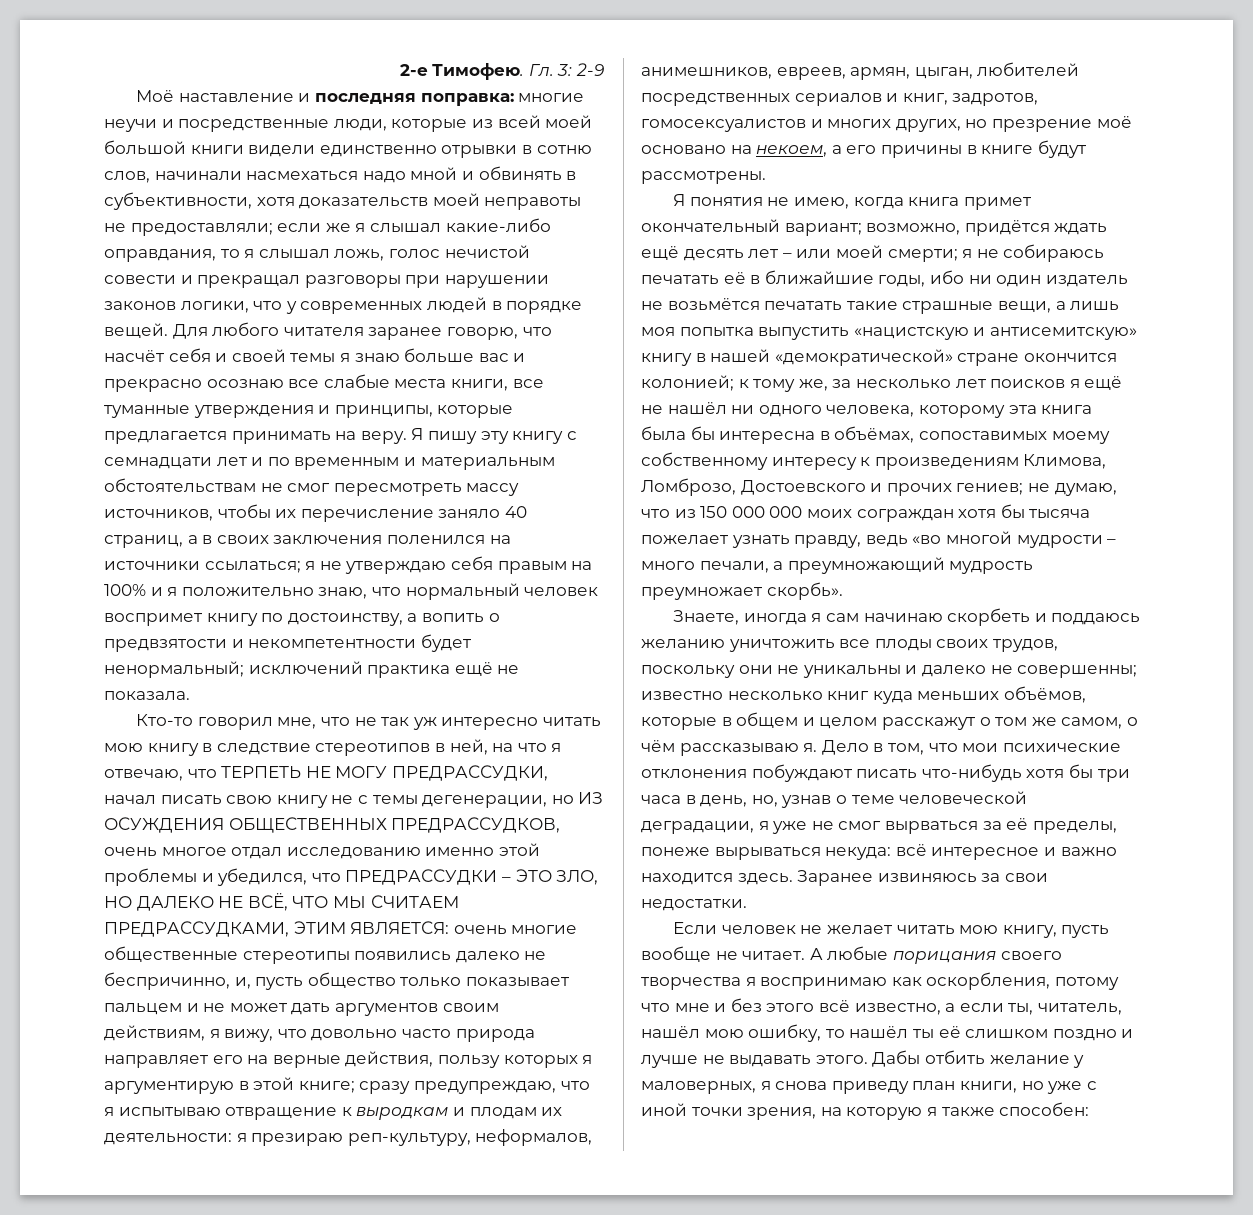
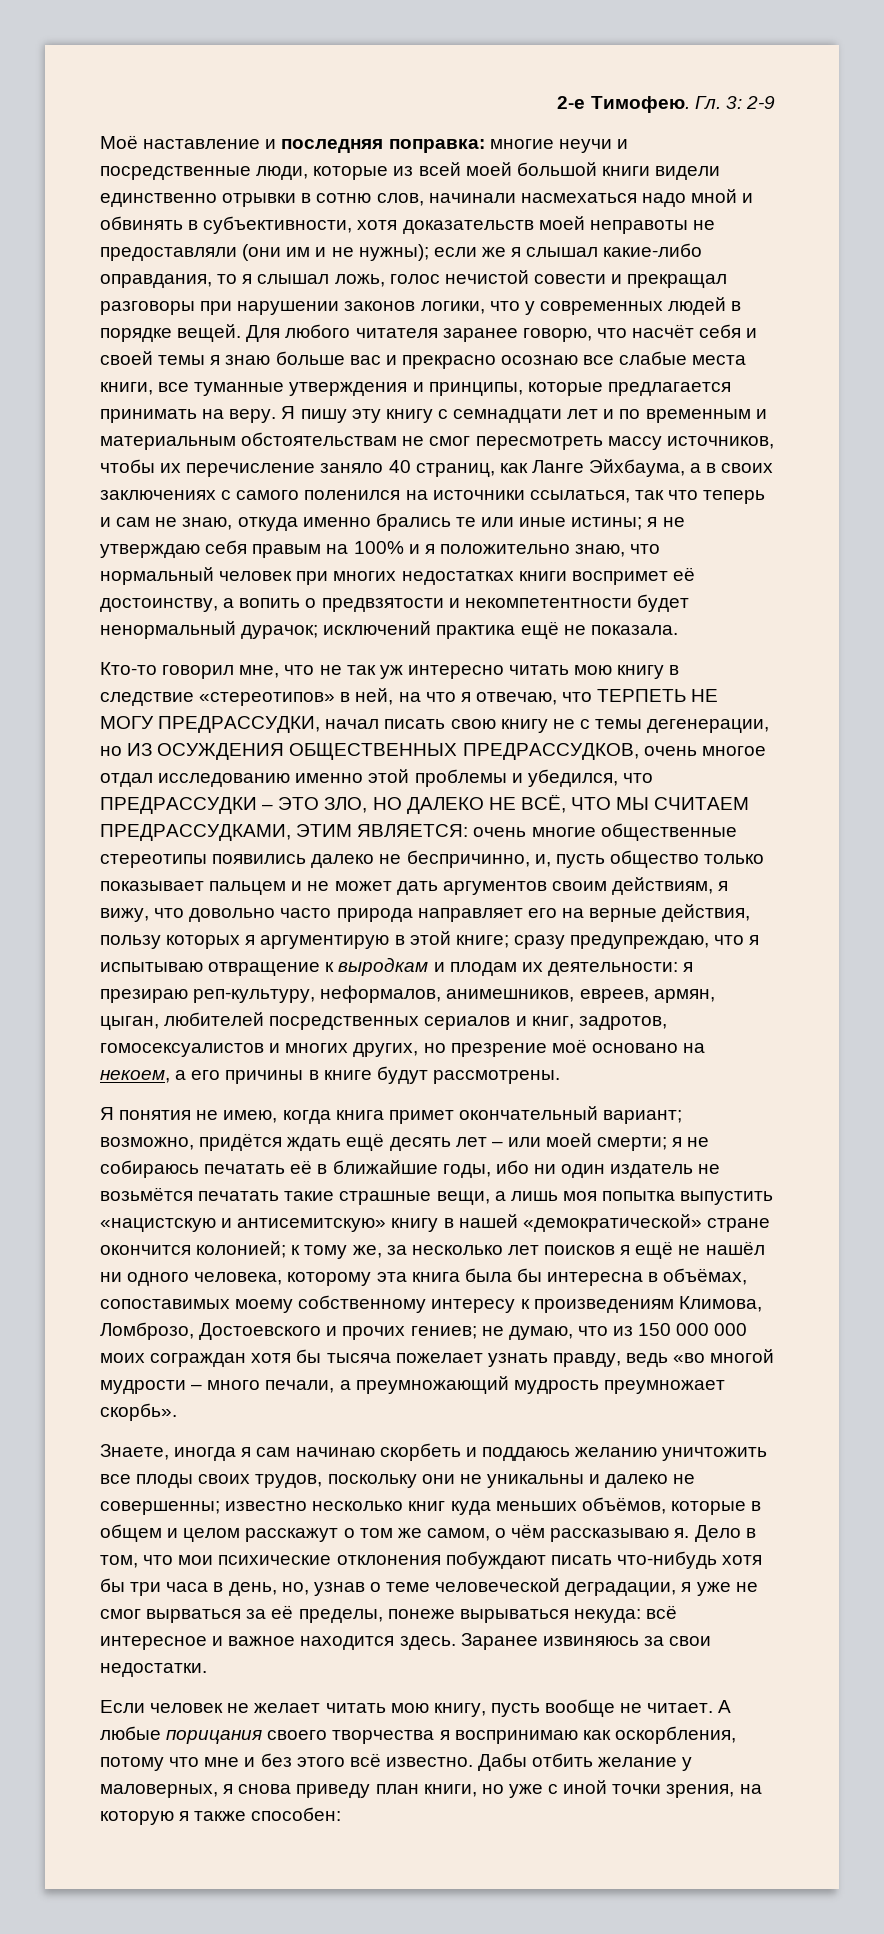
[130,223,273,236] предоставляли; -> [100,244,429,261] предоставляли (они им и не нужны);
[187,535,511,544] [104,561,301,573] а в своих заключения поленился на источники ссылаться; -> [499,459,774,477] [100,490,766,504] [100,513,643,531] как Ланге Эйхбаума, а в своих заключениях с самого поленился на источники ссылаться, так что теперь и сам не знаю, откуда именно брались те или иные истины;
[104,613,284,626] воспримет книгу по -> [296,567,695,585] при многих недостатках книги воспримет её
[104,661,244,678] ненормальный; -> [100,621,319,639] ненормальный дурачок;
[315,743,431,756] стереотипов -> [199,692,336,706] «стереотипов»
[1060,847,1117,856] важно -> [228,1636,296,1646] важное
[854,1003,1122,1015] [641,1024,1134,1042] [641,1055,868,1068] известно, а если ты, читатель, нашёл мою ошибку, то нашёл ты её слишком поздно и лучше не выдавать этого. -> [385,1757,473,1767] известно.

